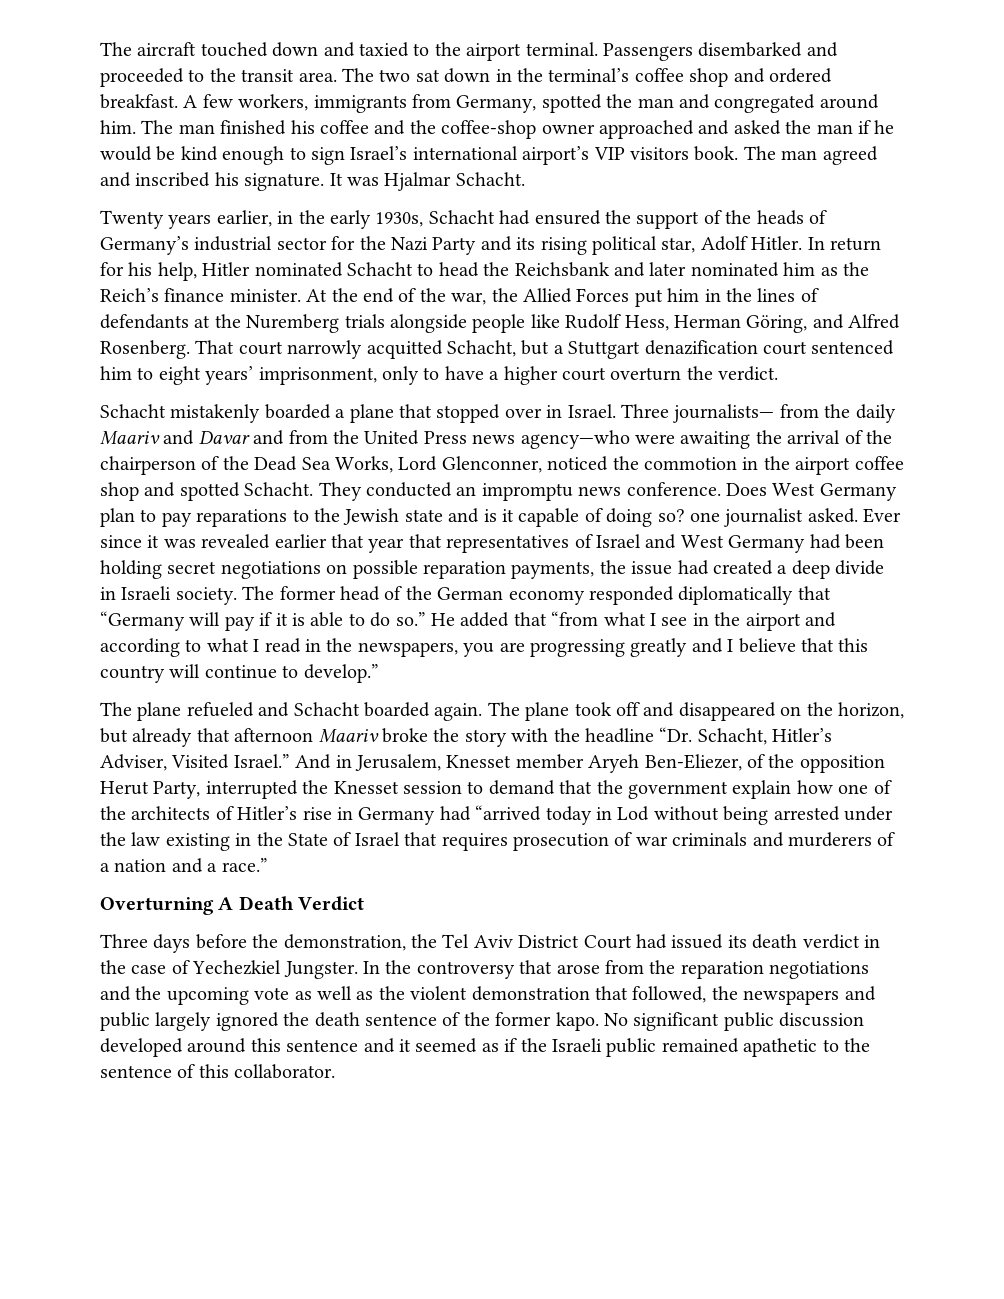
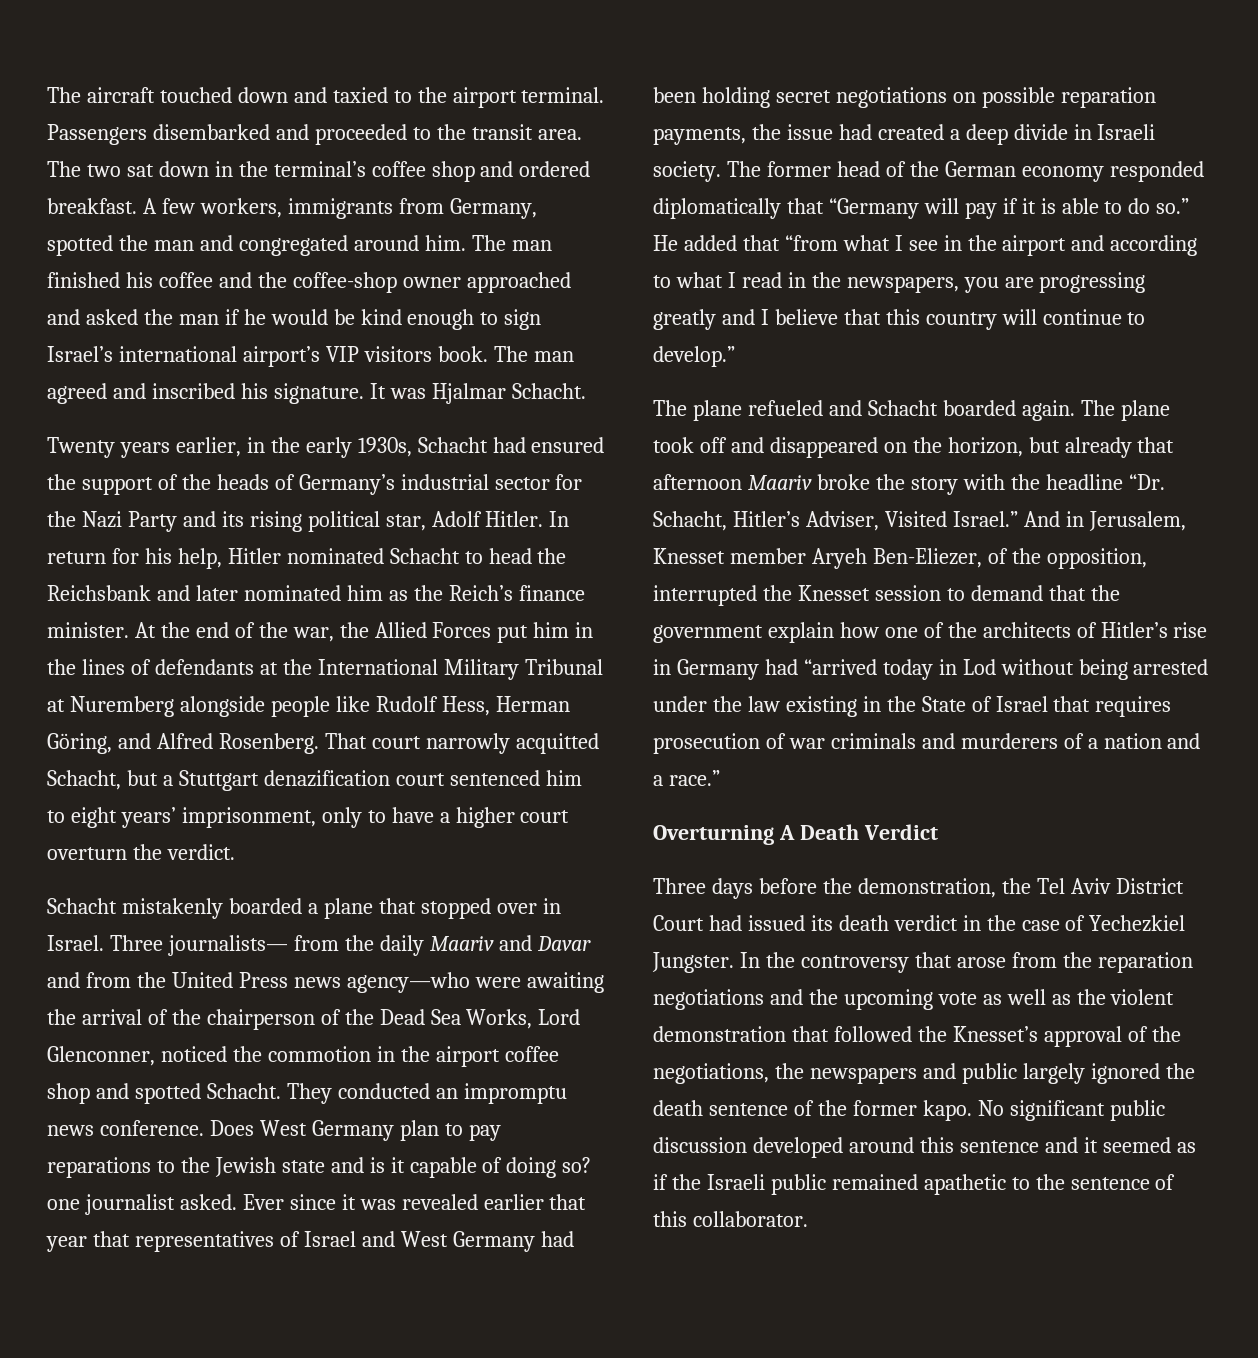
[246,314,385,333] Nuremberg trials -> [317,659,603,680] [47,696,174,717] International Military Tribunal at Nuremberg
[799,755,885,773] [100,781,201,799] opposition Herut Party, -> [1046,548,1147,569] opposition,
[632,986,707,1003] followed, -> [833,1026,1181,1047] [653,1063,769,1084] followed the Knesset’s approval of the negotiations,

